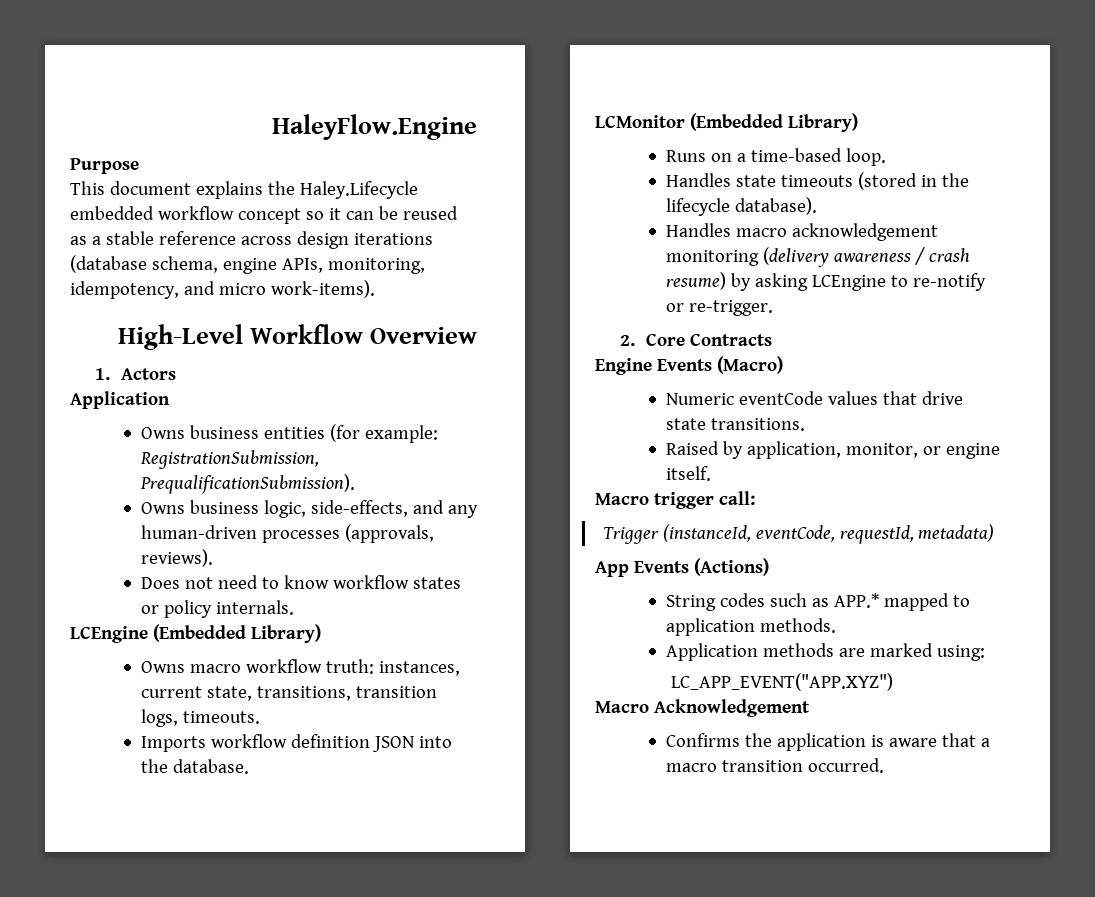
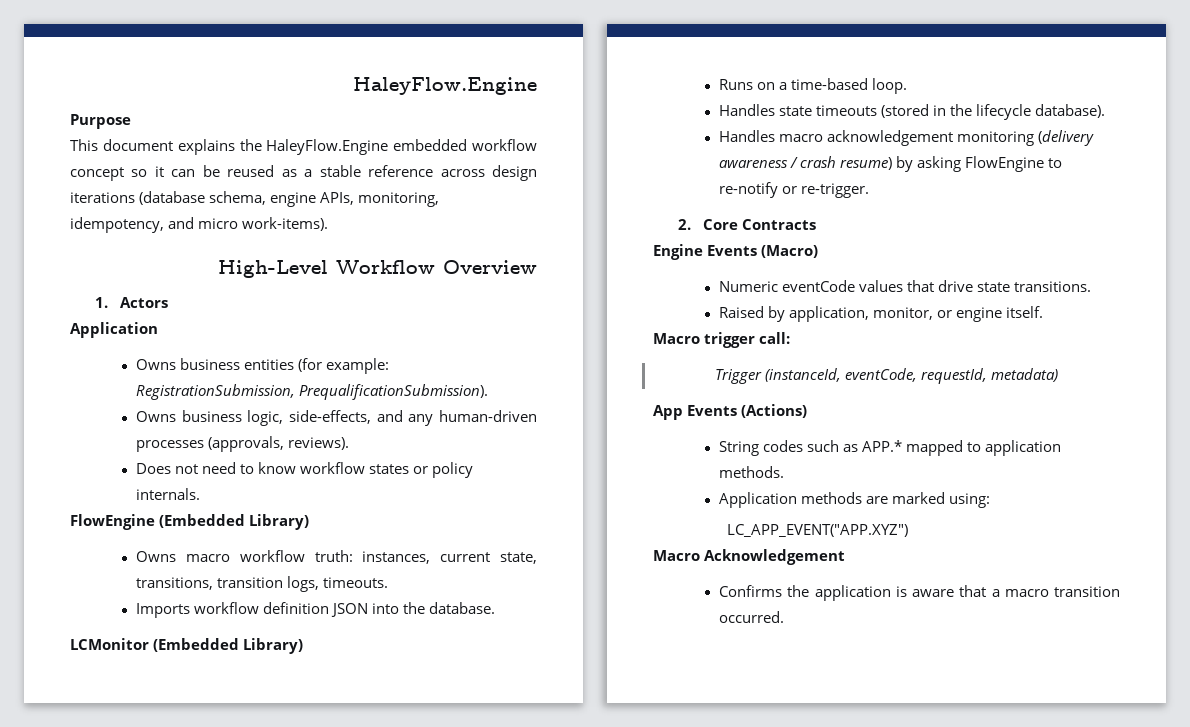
[299,181,418,199] Haley.Lifecycle -> [266,139,389,155] HaleyFlow.Engine
[70,626,148,643] LCEngine -> [70,514,155,530] FlowEngine
[811,275,886,291] LCEngine -> [965,156,1045,172] FlowEngine

